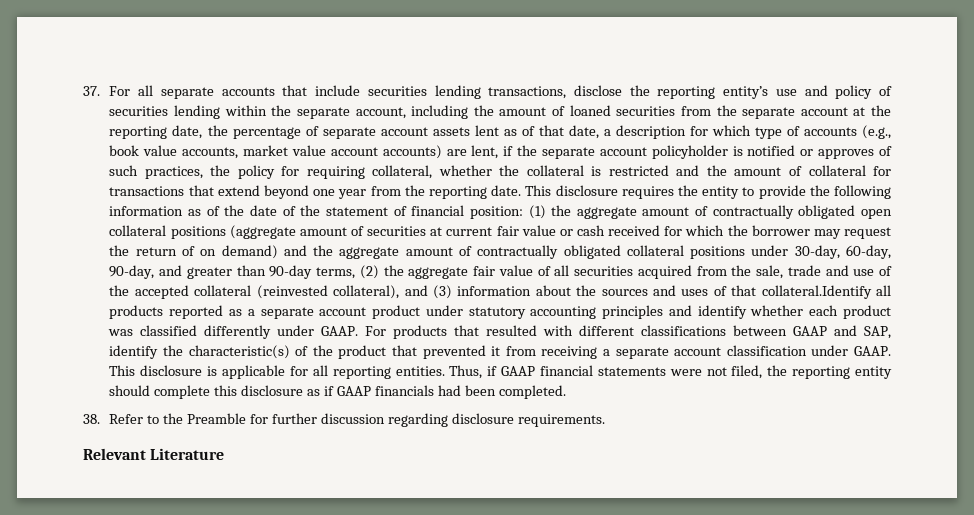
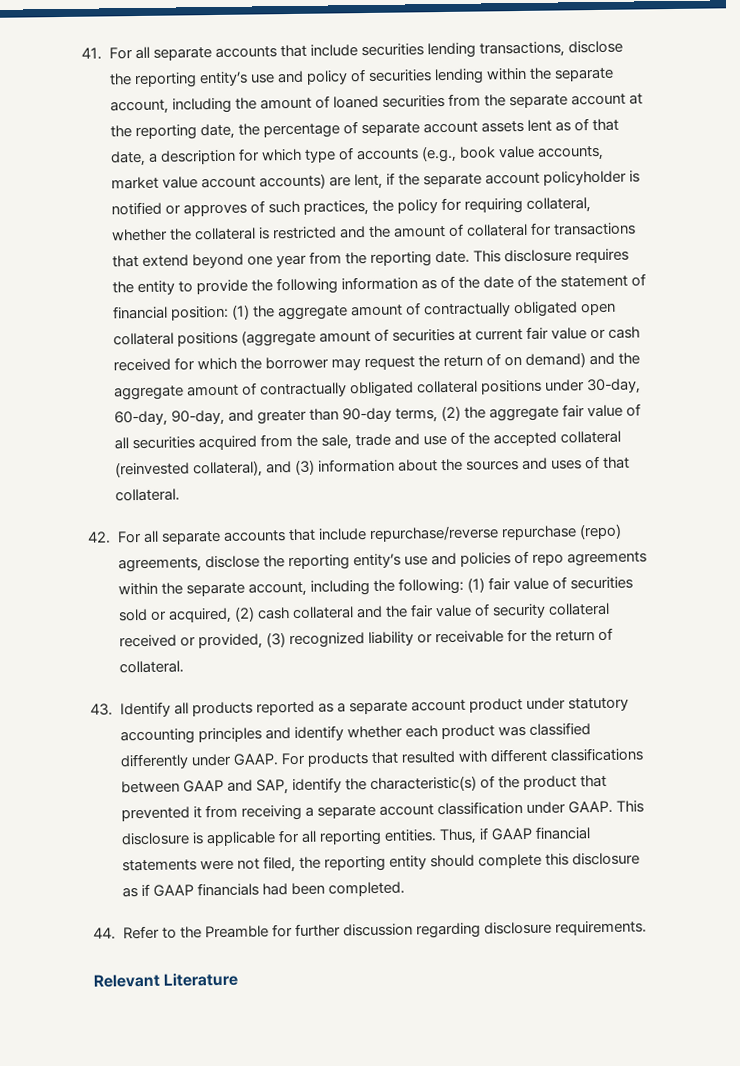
[83,86,100,96] 37. -> [81,47,102,60] 41.
[761,285,872,299] collateral.Identify -> [114,488,180,502] [87,523,622,545] [117,550,648,573] [117,576,634,597] [117,602,611,624] [118,627,614,650] [118,660,184,674] [90,701,171,718] collateral. // 42. For all separate accounts that include repurchase/reverse repurchase (repo) agreements, disclose the reporting entity’s use and policies of repo agreements within the separate account, including the following: (1) fair value of securities sold or acquired, (2) cash collateral and the fair value of security collateral received or provided, (3) recognized liability or receivable for the return of collateral. // 43. Identify
[83,414,100,424] 38. -> [93,927,116,940] 44.

